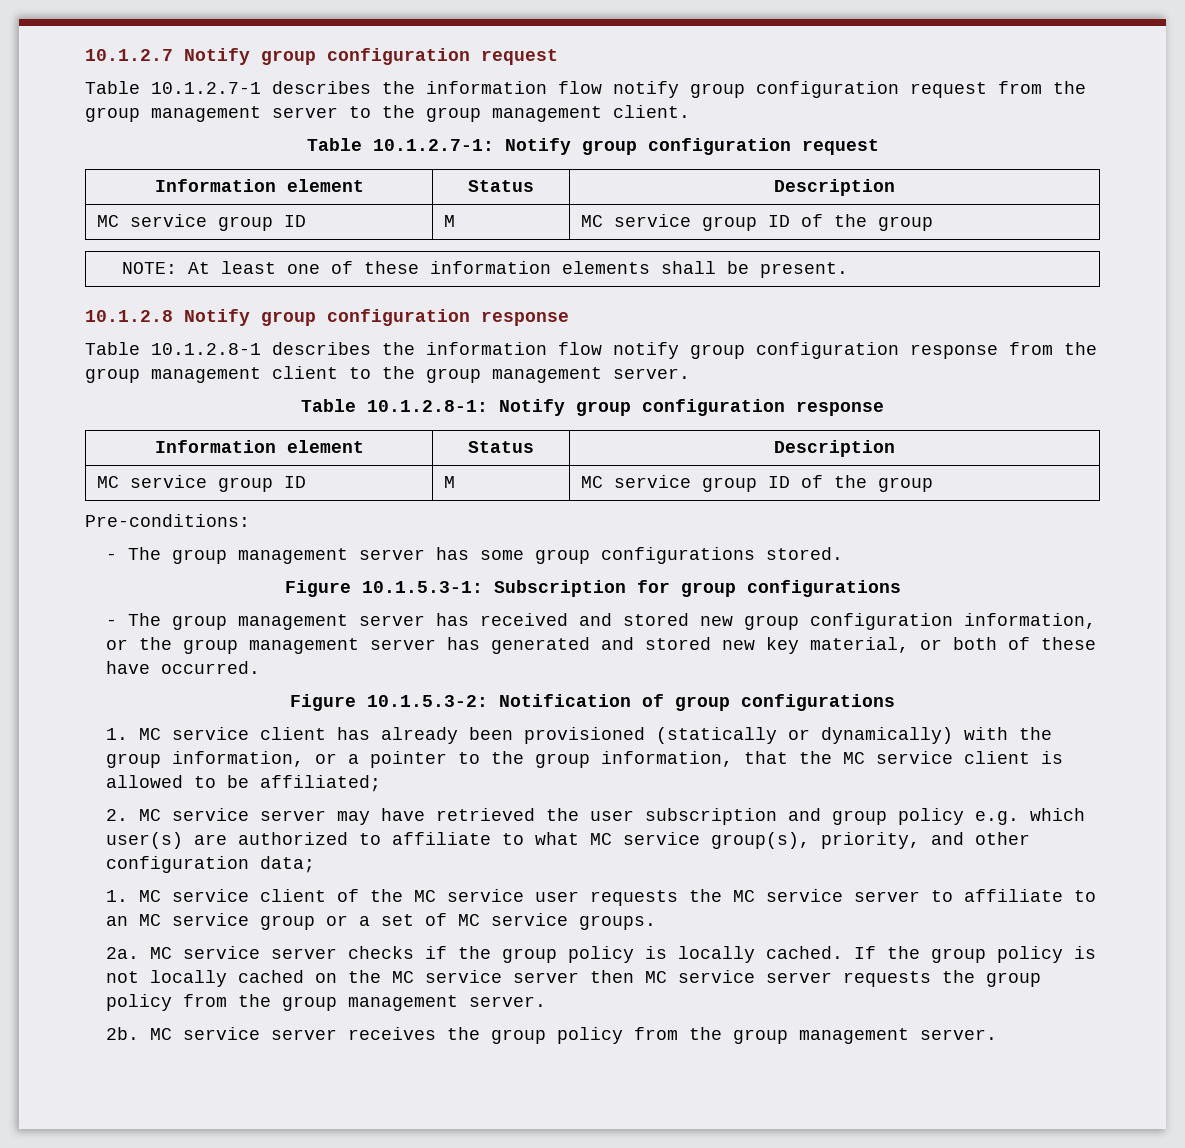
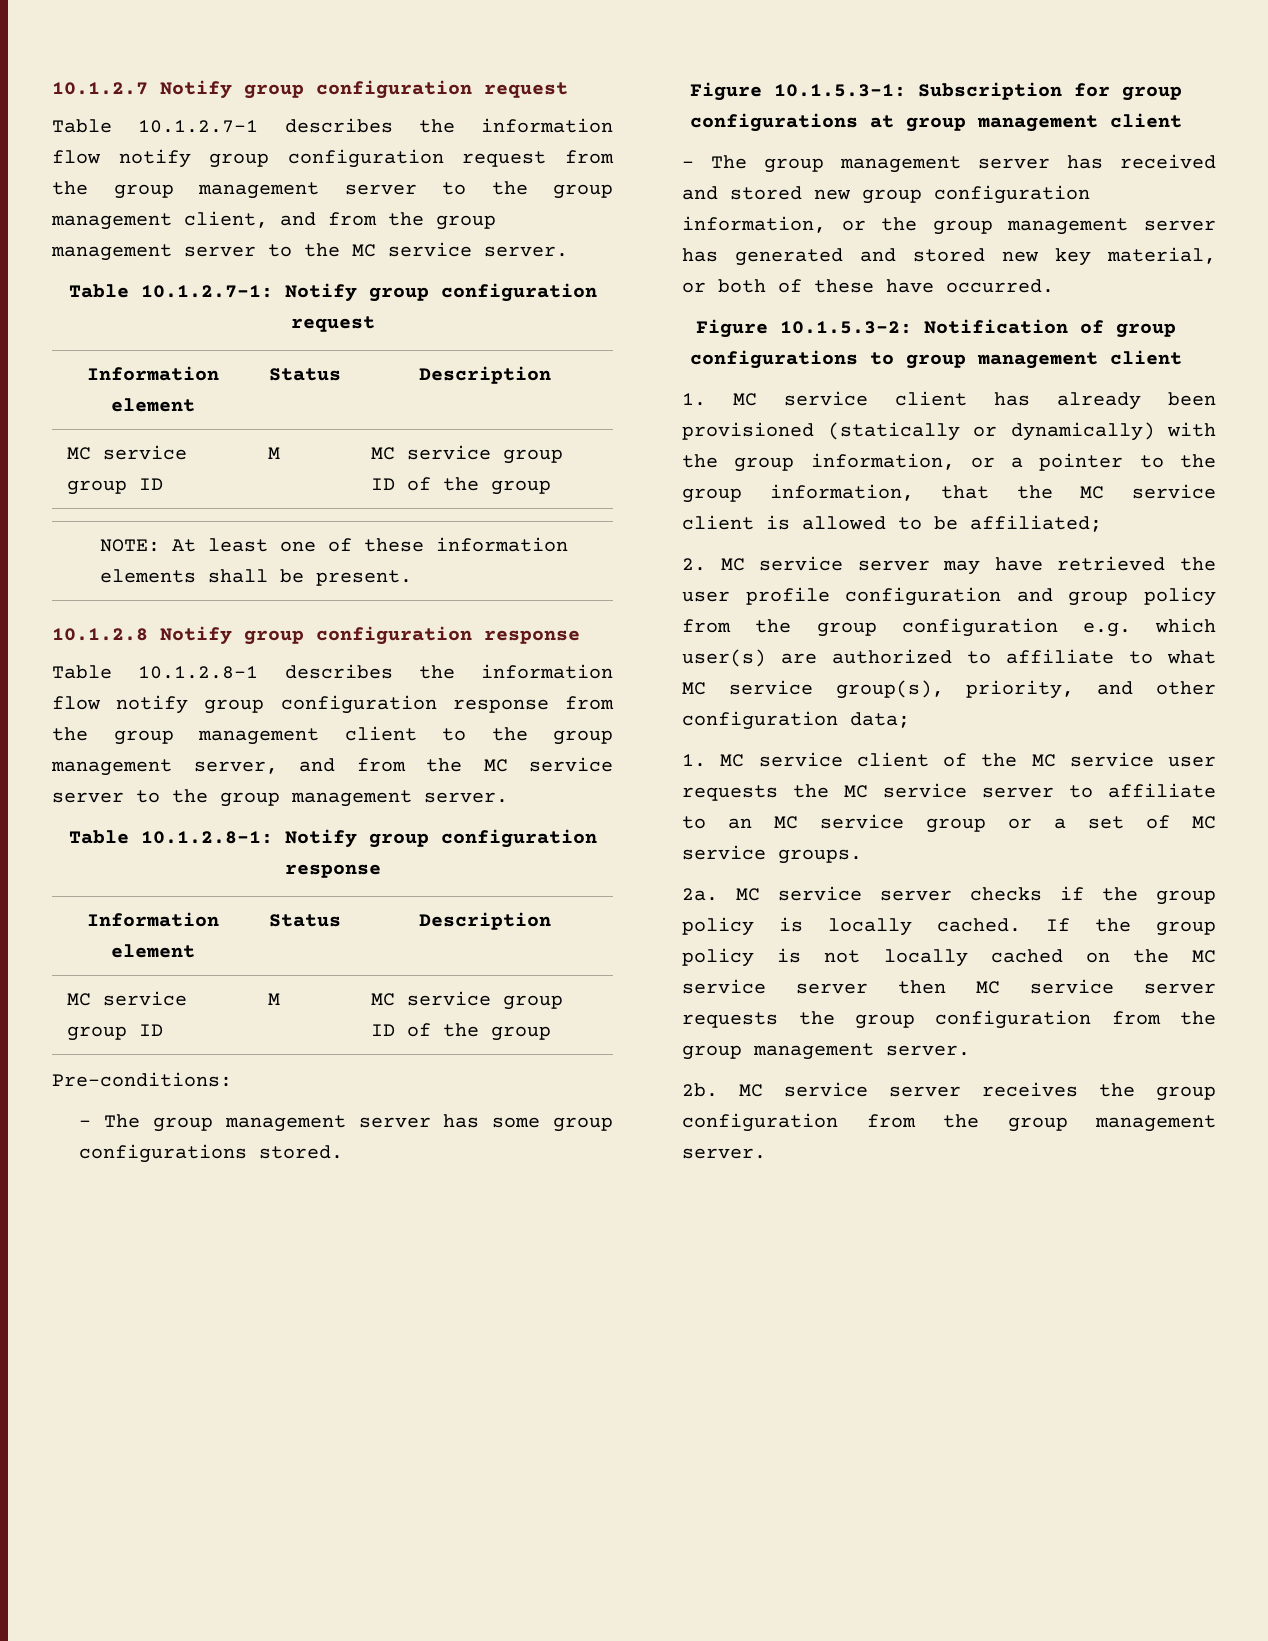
[613,105,690,118] client. -> [184,211,496,230] [51,242,568,261] client, and from the group management server to the MC service server.
(602, 375) none -> [193,757,613,774] [52,789,412,807] server, and from the MC service server to the group management
(901, 588) none -> [869,113,1182,132] at group management client
(895, 702) none -> [869,350,1182,369] to group management client
[645,808,778,825] subscription -> [745,587,1002,606] profile configuration
(965, 816) none -> [682,618,1058,637] from the group configuration
[106,994,173,1011] policy -> [935,1010,1092,1029] configuration
[557,1027,624,1044] policy -> [682,1113,839,1132] configuration

